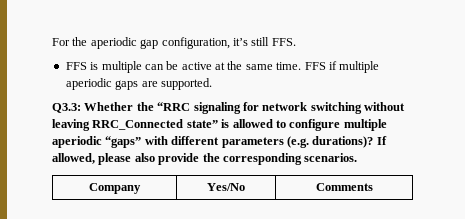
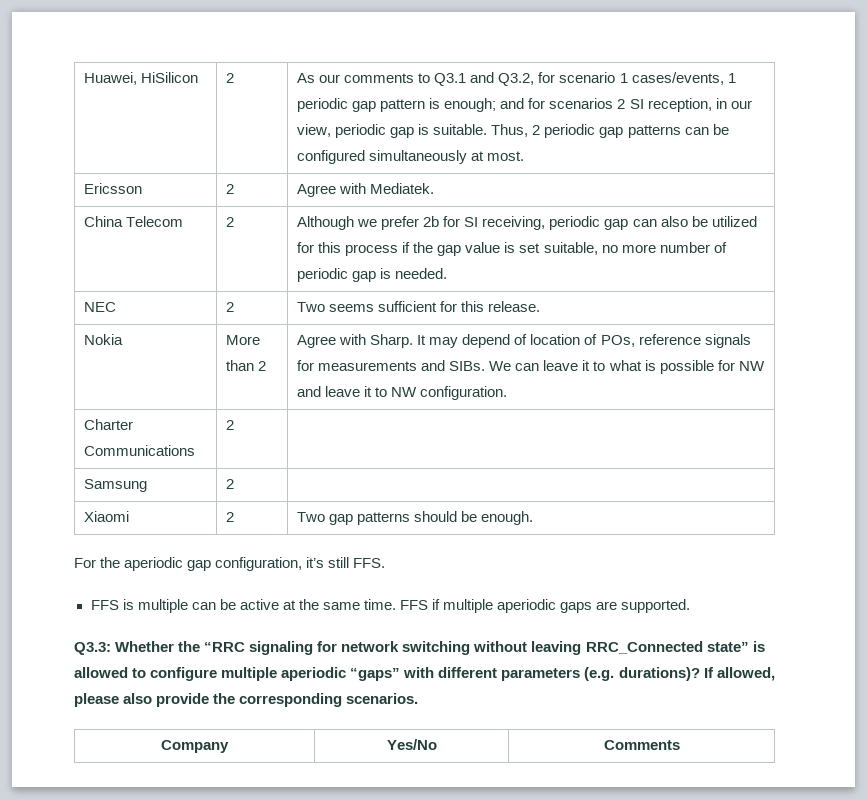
(52, 42) none -> [84,72,199,85] [226,73,235,83] [297,72,736,86] [297,98,752,112] [297,124,729,138] [297,150,525,164] [84,183,143,194] [226,184,235,194] [297,183,435,197] [84,216,184,227] [226,217,235,227] [297,216,757,230] [297,242,727,256] [297,268,448,282] [84,302,117,312] [226,302,235,312] [297,301,541,312] [84,334,124,345] [226,335,261,345] [226,360,267,371] [297,334,751,348] [297,360,765,374] [297,386,508,400] [84,419,134,430] [84,445,196,456] [226,420,235,430] [84,479,148,492] [226,479,235,489] [84,511,130,522] [226,512,235,522] [297,511,534,525] Huawei, HiSilicon | 2 | As our comments to Q3.1 and Q3.2, for scenario 1 cases/events, 1 periodic gap pattern is enough; and for scenarios 2 SI reception, in our view, periodic gap is suitable. Thus, 2 periodic gap patterns can be configured simultaneously at most. // Ericsson | 2 | Agree with Mediatek. // China Telecom | 2 | Although we prefer 2b for SI receiving, periodic gap can also be utilized for this process if the gap value is set suitable, no more number of periodic gap is needed. // NEC | 2 | Two seems sufficient for this release. // Nokia | More than 2 | Agree with Sharp. It may depend of location of POs, reference signals for measurements and SIBs. We can leave it to what is possible for NW and leave it to NW configuration. // Charter Communications | 2 | // Samsung | 2 | // Xiaomi | 2 | Two gap patterns should be enough. //

